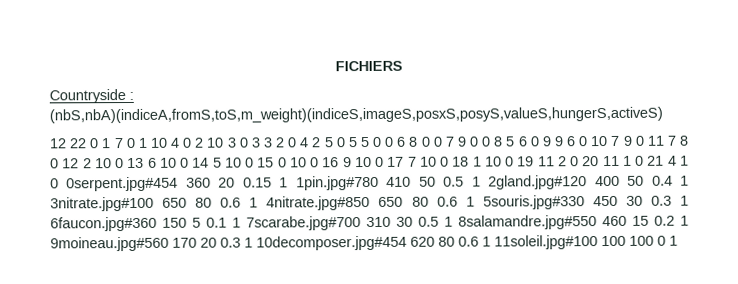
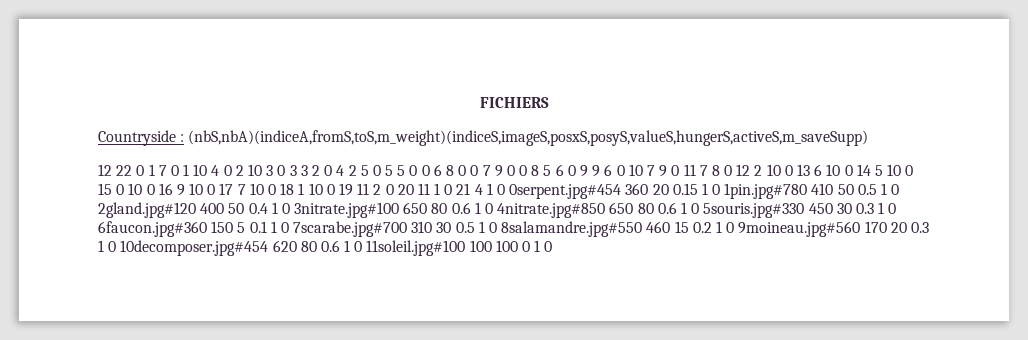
[49,106,663,124] (nbS,nbA)(indiceA,fromS,toS,m_weight)(indiceS,imageS,posxS,posyS,valueS,hungerS,activeS) -> [188,130,869,146] (nbS,nbA)(indiceA,fromS,toS,m_weight)(indiceS,imageS,posxS,posyS,valueS,hungerS,activeS,m_saveSupp)
(289, 182) none -> [712,184,721,195] 0
(481, 181) none -> [891,184,900,195] 0
(689, 180) none -> [281,203,290,214] 0
(259, 202) none -> [485,203,494,214] 0
(475, 201) none -> [691,203,700,214] 0
(689, 200) none -> [888,203,897,214] 0
(241, 222) none -> [280,222,289,233] 0
(453, 221) none -> [489,222,498,233] 0
(689, 220) none -> [726,222,735,233] 0
(253, 242) none -> [108,241,117,252] 0
(491, 241) none -> [354,241,363,252] 0
(678, 240) none -> [544,241,553,252] 0

